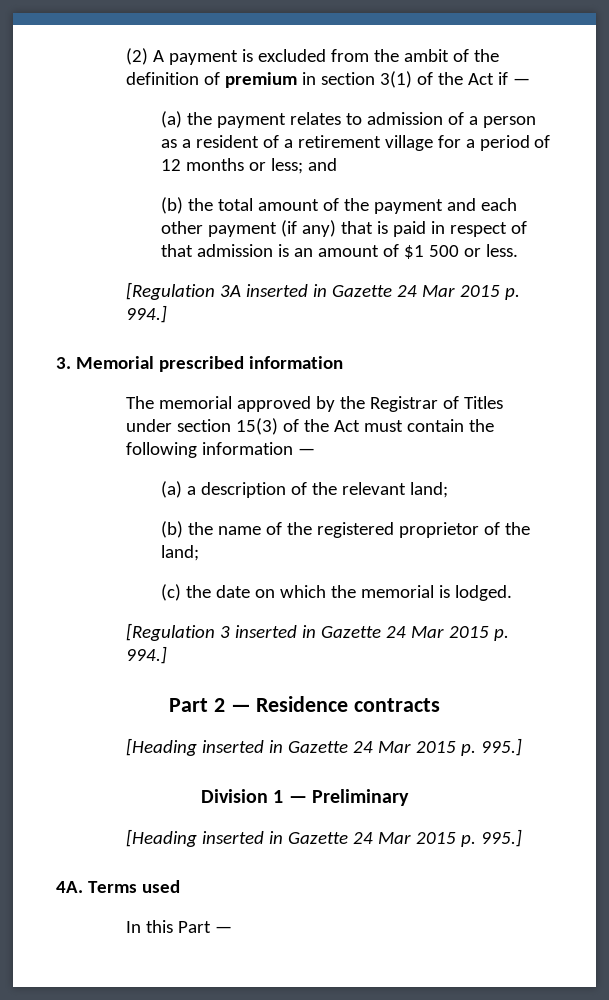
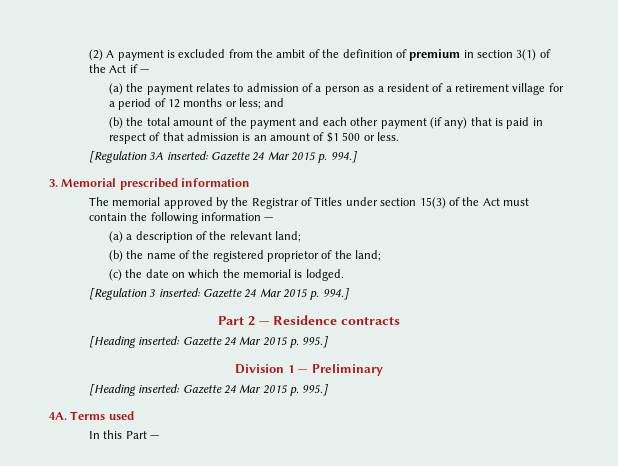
[245,284,327,297] inserted in -> [166,151,209,160] inserted:
[234,625,316,638] inserted in -> [158,288,201,297] inserted:
[201,740,283,753] inserted in -> [138,336,181,345] inserted:
[201,831,283,844] inserted in -> [138,384,181,393] inserted:

